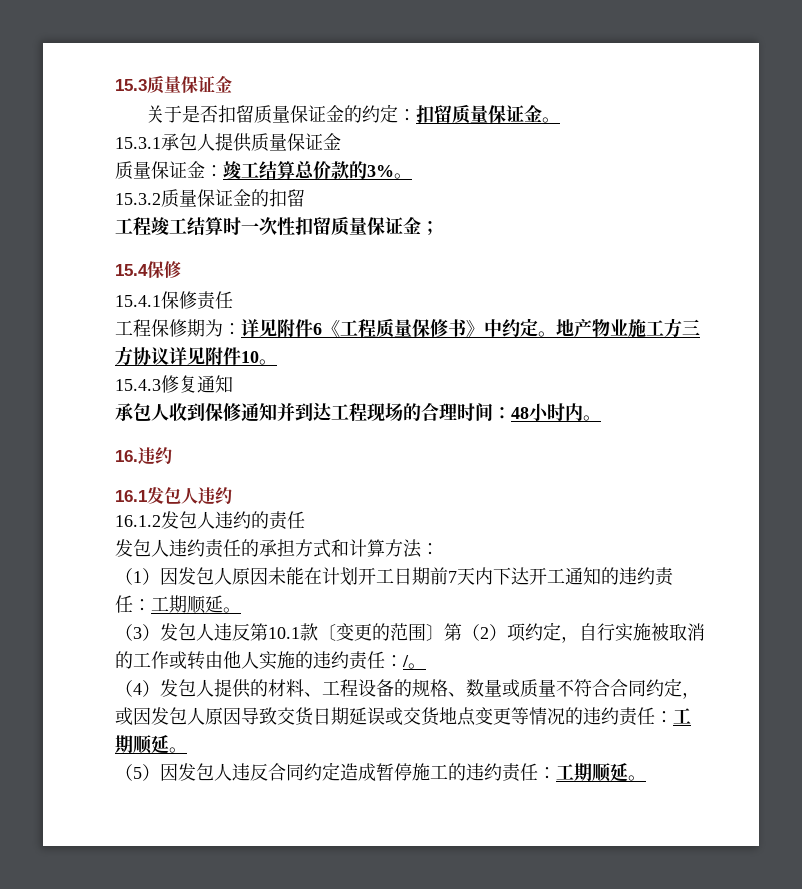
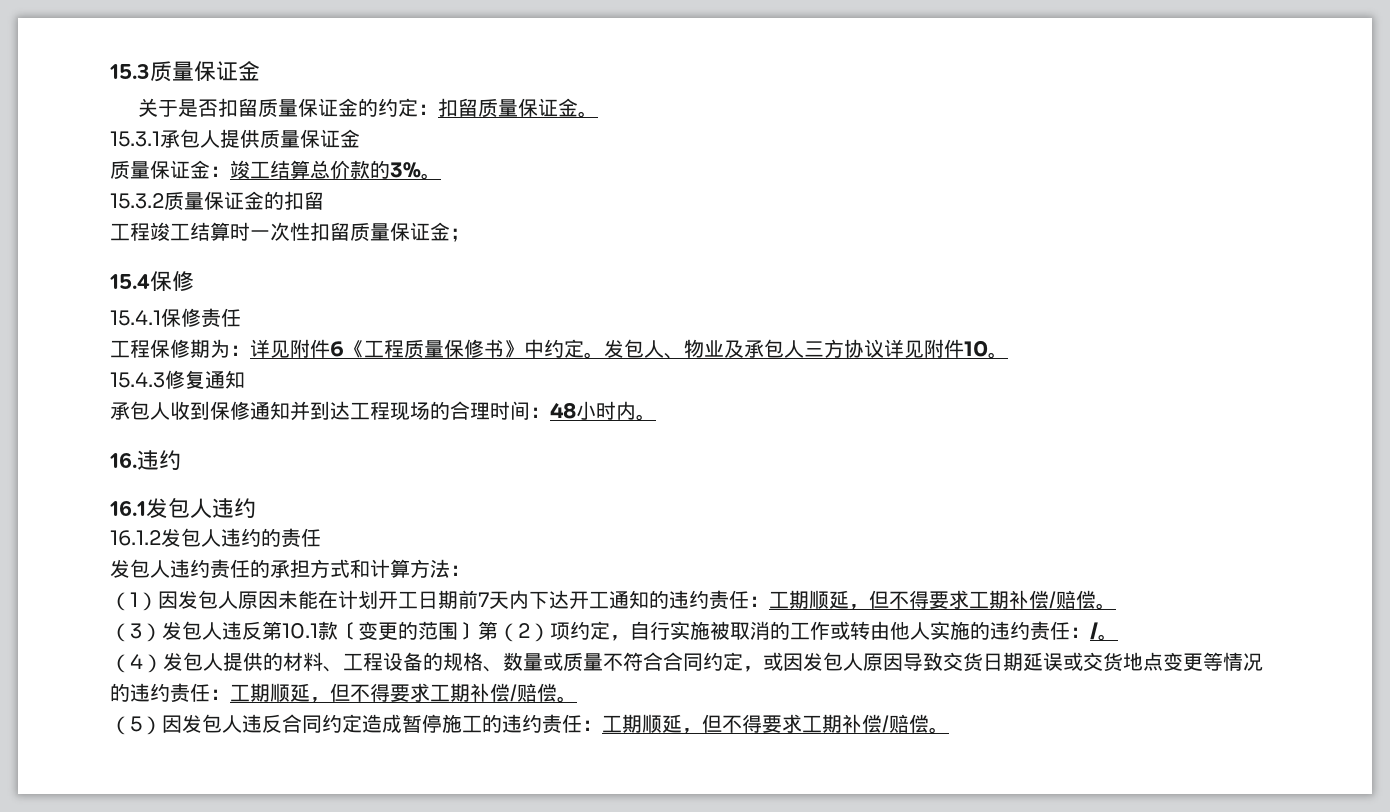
[556,318,682,338] 地产物业施工方 -> [604,339,804,359] 发包人、物业及承包人
(223, 604) none -> [849,590,1096,610] ，但不得要求工期补偿/赔偿
(169, 744) none -> [310,683,557,703] ，但不得要求工期补偿/赔偿
(628, 772) none -> [682,714,929,734] ，但不得要求工期补偿/赔偿

